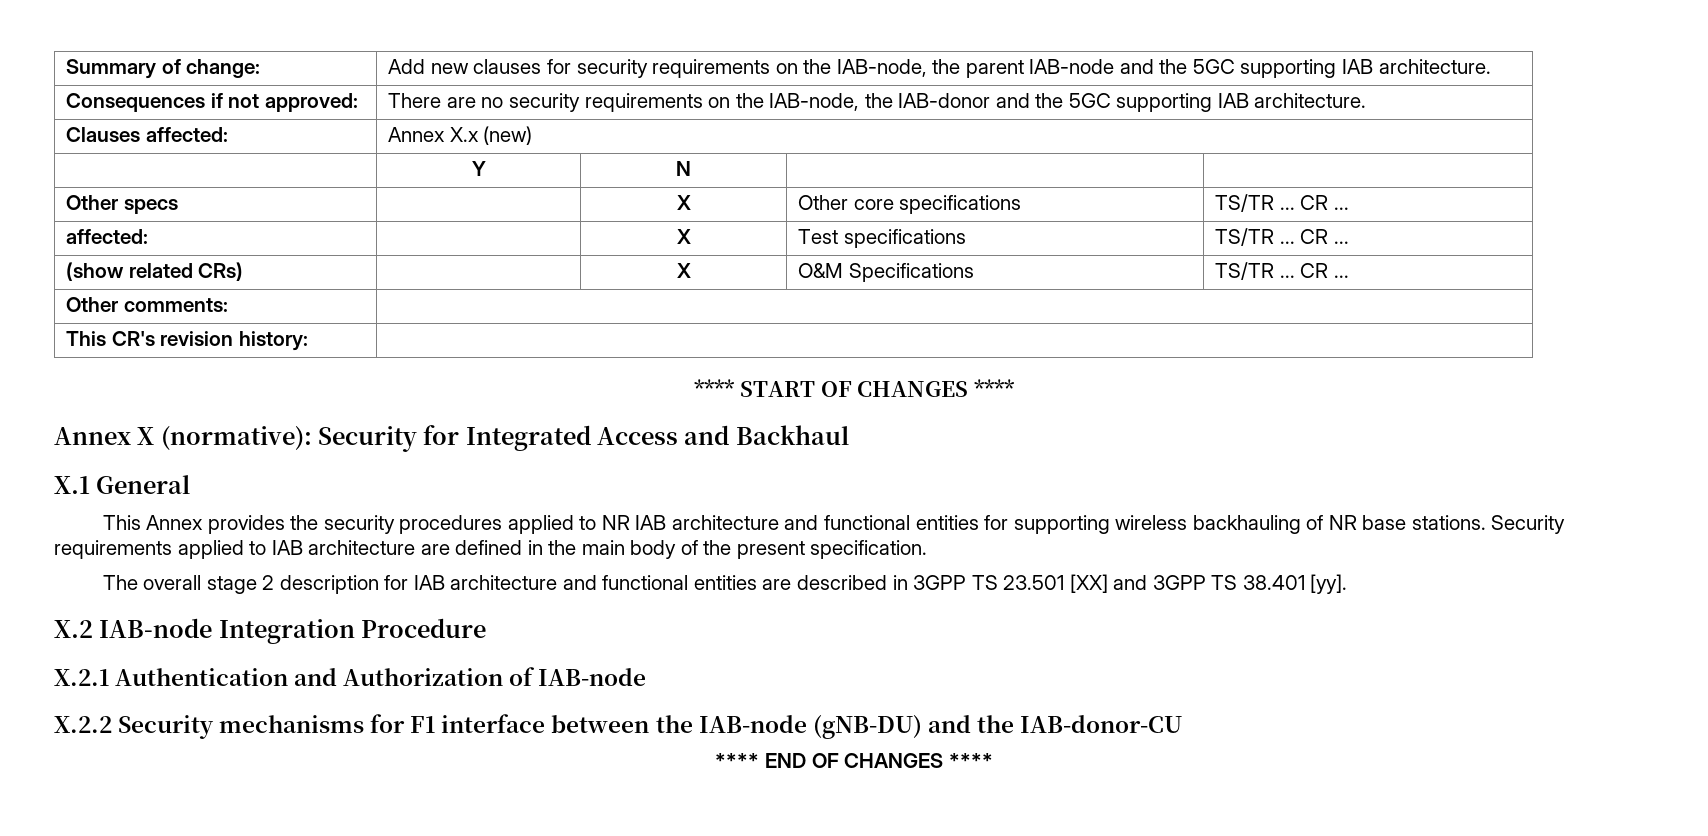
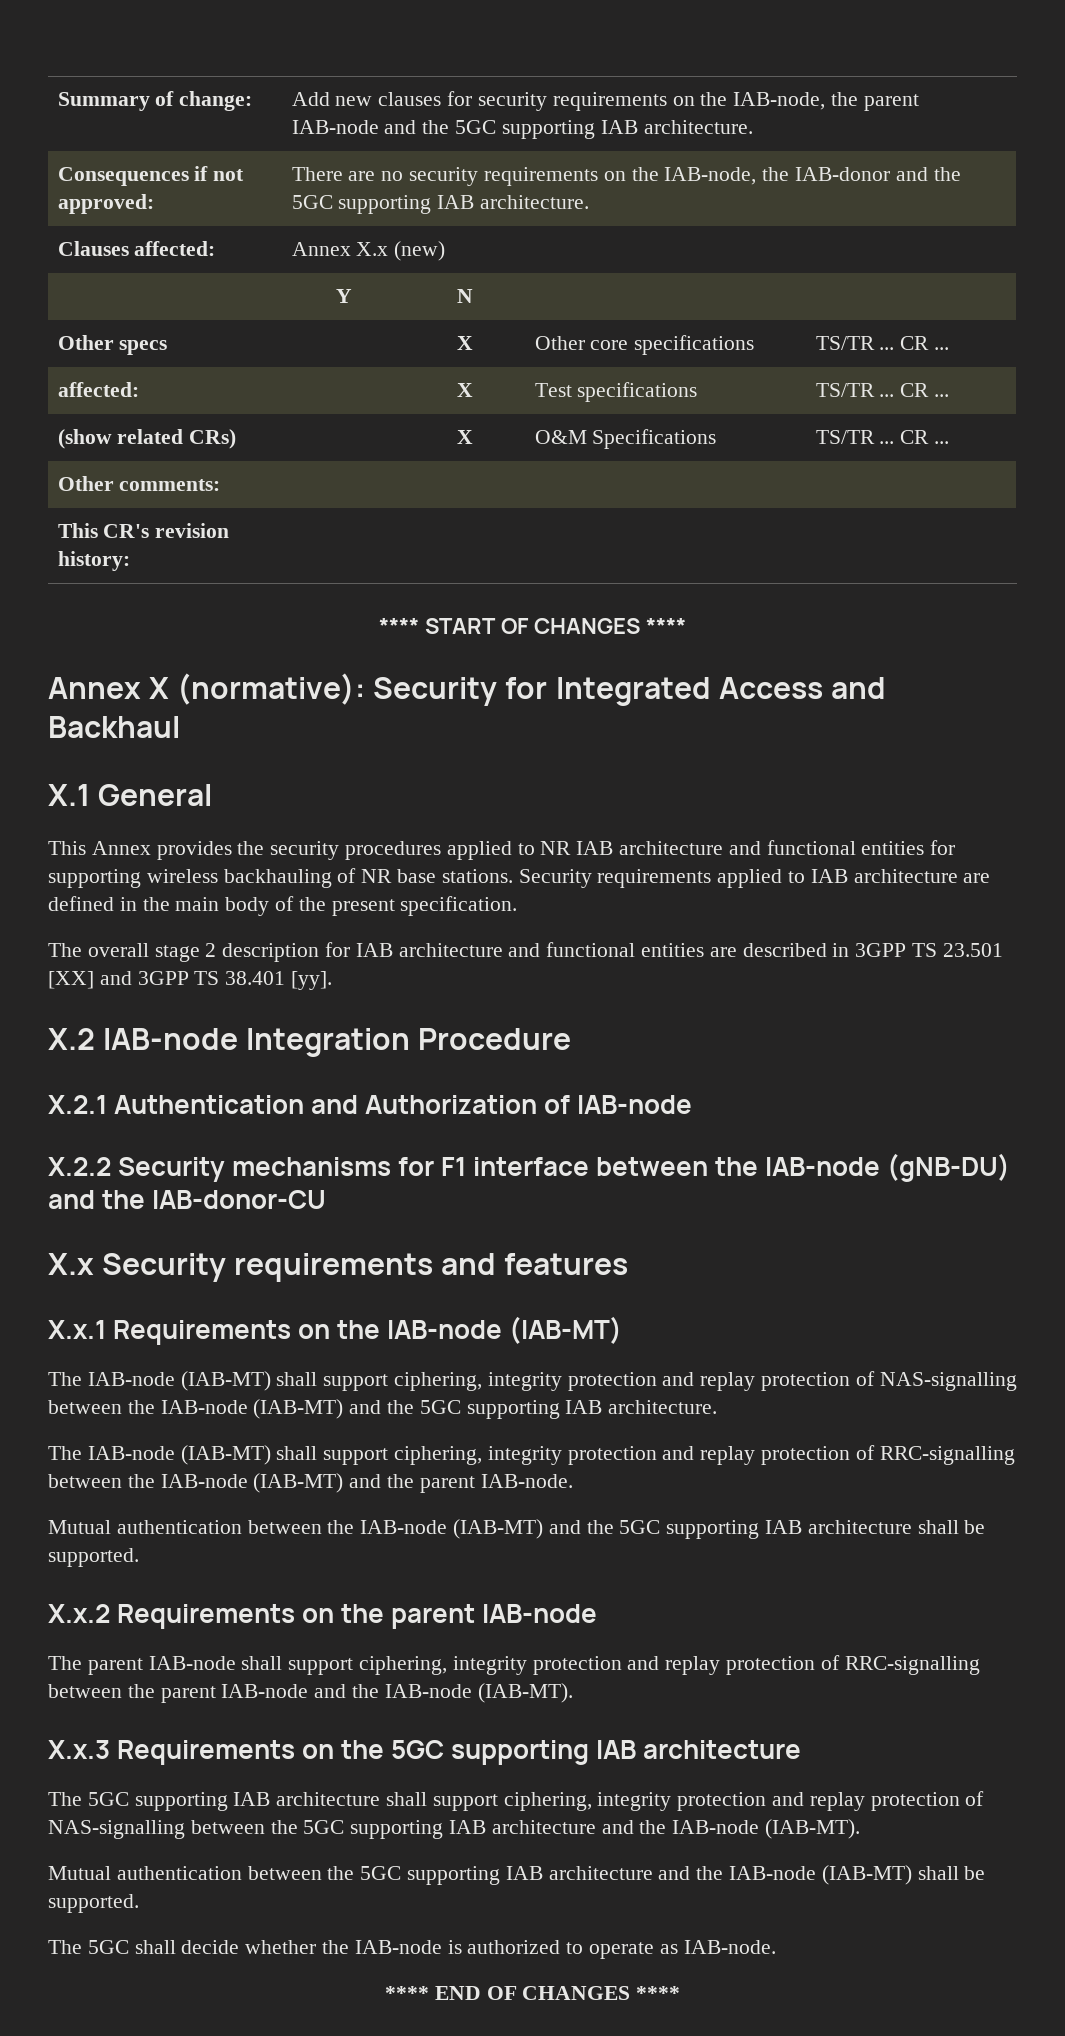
(1182, 724) none -> [48,1253,629,1282] [48,1316,623,1345] [48,1371,1017,1391] [48,1399,718,1419] [48,1445,1015,1465] [48,1473,573,1493] [48,1519,986,1539] [48,1548,139,1567] [48,1604,598,1629] [48,1655,980,1675] [48,1683,573,1703] [48,1740,802,1765] [48,1791,985,1811] [48,1819,861,1839] [48,1865,986,1885] [48,1894,139,1913] [48,1940,776,1959] // X.x Security requirements and features // X.x.1 Requirements on the IAB-node (IAB-MT) // The IAB-node (IAB-MT) shall support ciphering, integrity protection and replay protection of NAS-signalling between the IAB-node (IAB-MT) and the 5GC supporting IAB architecture. // The IAB-node (IAB-MT) shall support ciphering, integrity protection and replay protection of RRC-signalling between the IAB-node (IAB-MT) and the parent IAB-node. // Mutual authentication between the IAB-node (IAB-MT) and the 5GC supporting IAB architecture shall be supported. // X.x.2 Requirements on the parent IAB-node // The parent IAB-node shall support ciphering, integrity protection and replay protection of RRC-signalling between the parent IAB-node and the IAB-node (IAB-MT). // X.x.3 Requirements on the 5GC supporting IAB architecture // The 5GC supporting IAB architecture shall support ciphering, integrity protection and replay protection of NAS-signalling between the 5GC supporting IAB architecture and the IAB-node (IAB-MT). // Mutual authentication between the 5GC supporting IAB architecture and the IAB-node (IAB-MT) shall be supported. // The 5GC shall decide whether the IAB-node is authorized to operate as IAB-node.

